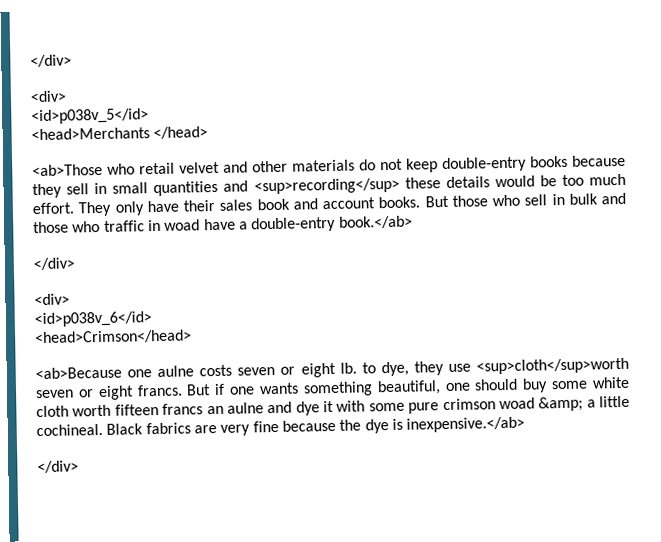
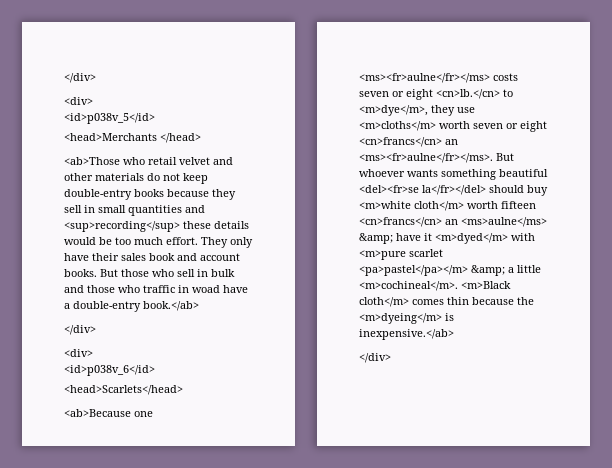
[35,329,192,345] <head>Crimson</head> -> [64,385,183,395] <head>Scarlets</head>
[157,365,195,377] aulne -> [359,73,490,83] <ms><fr>aulne</fr></ms>
[339,357,629,377] [36,376,630,401] [36,395,630,418] [36,420,279,437] lb. to dye, they use <sup>cloth</sup>worth seven or eight francs. But if one wants something beautiful, one should buy some white cloth worth fifteen francs an aulne and dye it with some pure crimson woad &amp; a little cochineal. Black fabrics are very fine -> [436,89,513,99] [359,105,475,116] [359,121,547,132] [359,137,458,147] [359,153,514,163] [359,169,548,180] [359,185,548,196] [359,201,536,211] [359,217,547,227] [359,233,535,244] [359,249,443,260] [359,265,541,276] [359,281,511,291] [359,297,469,307] <cn>lb.</cn> to <m>dye</m>, they use <m>cloths</m> worth seven or eight <cn>francs</cn> an <ms><fr>aulne</fr></ms>. But whoever wants something beautiful <del><fr>se la</fr></del> should buy <m>white cloth</m> worth fifteen <cn>francs</cn> an <ms>aulne</ms> &amp; have it <m>dyed</m> with <m>pure scarlet <pa>pastel</pa></m> &amp; a little <m>cochineal</m>. <m>Black cloth</m> comes thin
[364,419,389,434] dye -> [359,313,442,324] <m>dyeing</m>

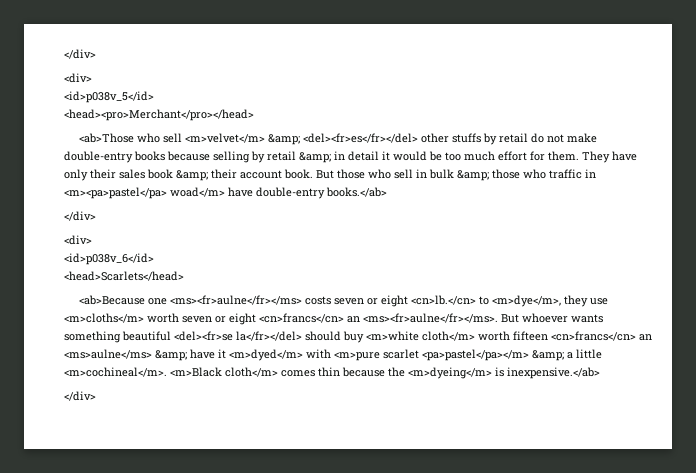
[64,133,201,143] <head>Merchants </head> -> [64,109,254,121] <head><pro>Merchant</pro></head>
[148,157,233,165] [64,173,144,181] retail velvet and other materials -> [162,133,528,145] sell <m>velvet</m> &amp; <del><fr>es</fr></del> other stuffs by retail
[183,173,208,184] keep -> [566,133,597,143] make
[212,189,236,200] [64,205,205,216] [64,221,249,232] [64,237,253,248] [64,253,240,261] [64,269,97,277] they sell in small quantities and <sup>recording</sup> these details would be too much effort. They only have their sales book and account books. -> [213,151,637,163] [64,169,313,181] selling by retail &amp; in detail it would be too much effort for them. They have only their sales book &amp; their account book.
[64,285,84,293] and -> [457,170,489,181] &amp;
[192,285,248,293] [64,301,199,312] woad have a double-entry book.</ab> -> [64,187,387,199] <m><pa>pastel</pa> woad</m> have double-entry books.</ab>

